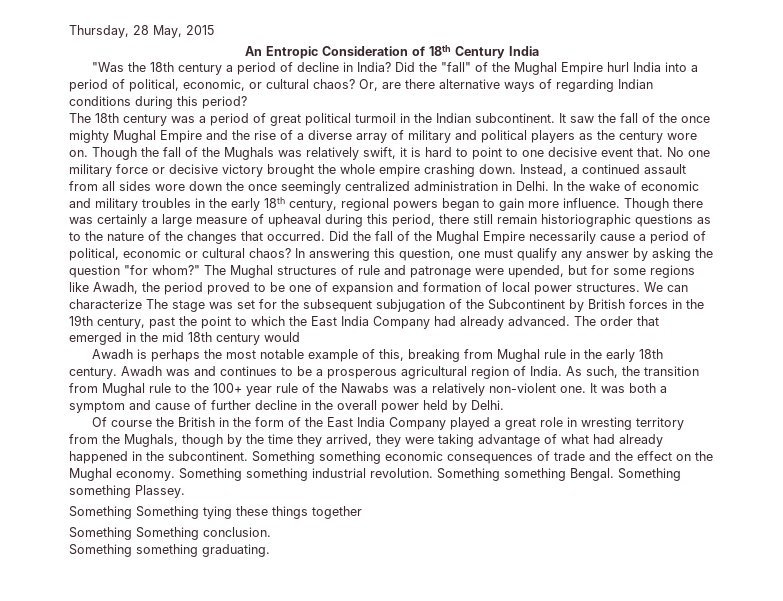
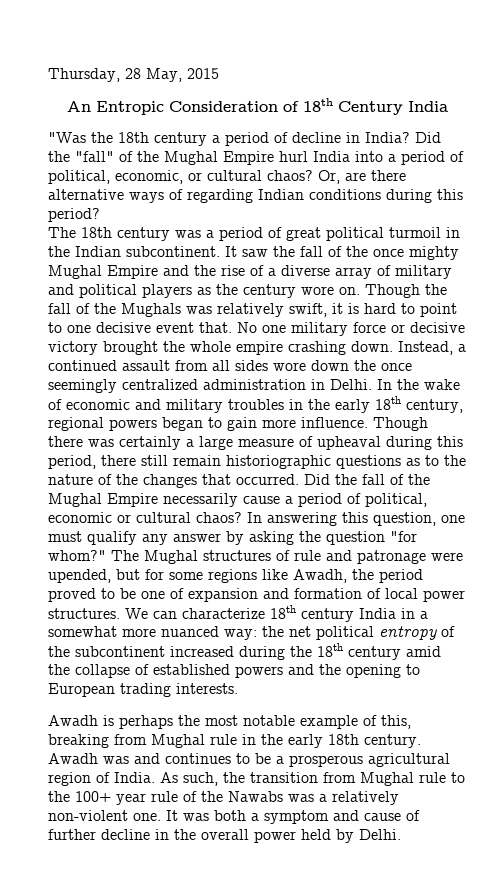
[146,299,704,312] [69,315,659,329] [69,332,300,345] The stage was set for the subsequent subjugation of the Subcontinent by British forces in the 19th century, past the point to which the East India Company had already advanced. The order that emerged in the mid 18th century would -> [270,605,428,622] [48,626,455,640] [48,643,441,660] [48,664,420,678] [48,683,238,697] 18th century India in a somewhat more nuanced way: the net political entropy of the subcontinent increased during the 18th century amid the collapse of established powers and the opening to European trading interests.
[92,417,685,430] [69,434,663,447] [69,451,713,464] [69,468,681,481] [69,485,185,498] [69,506,362,519] [69,527,271,540] [69,544,270,557] // Of course the British in the form of the East India Company played a great role in wresting territory from the Mughals, though by the time they arrived, they were taking advantage of what had already happened in the subcontinent. Something something economic consequences of trade and the effect on the Mughal economy. Something something industrial revolution. Something something Bengal. Something something Plassey. // Something Something tying these things together // Something Something conclusion. // Something something graduating. -> (401, 834) none

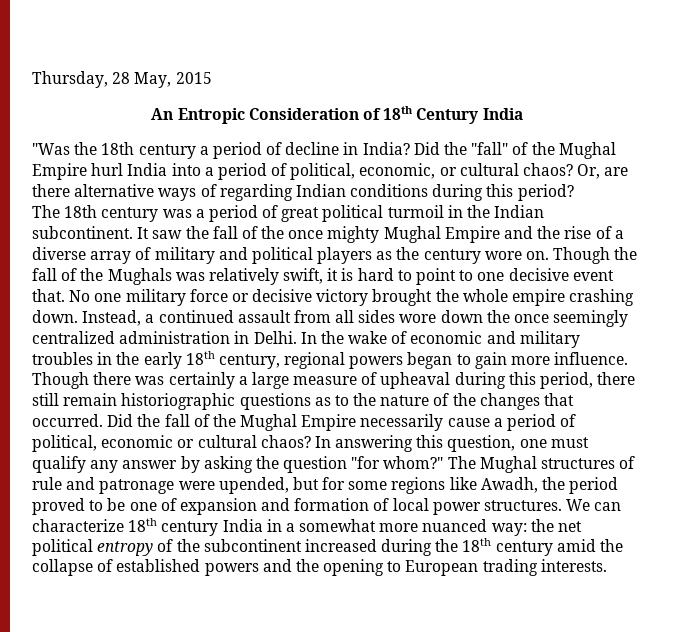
[48,715,411,729] [48,734,421,748] [48,753,450,767] [48,772,465,786] [48,791,399,805] [48,810,420,824] [48,829,401,843] // Awadh is perhaps the most notable example of this, breaking from Mughal rule in the early 18th century. Awadh was and continues to be a prosperous agricultural region of India. As such, the transition from Mughal rule to the 100+ year rule of the Nawabs was a relatively non-violent one. It was both a symptom and cause of further decline in the overall power held by Delhi. -> (607, 565) none

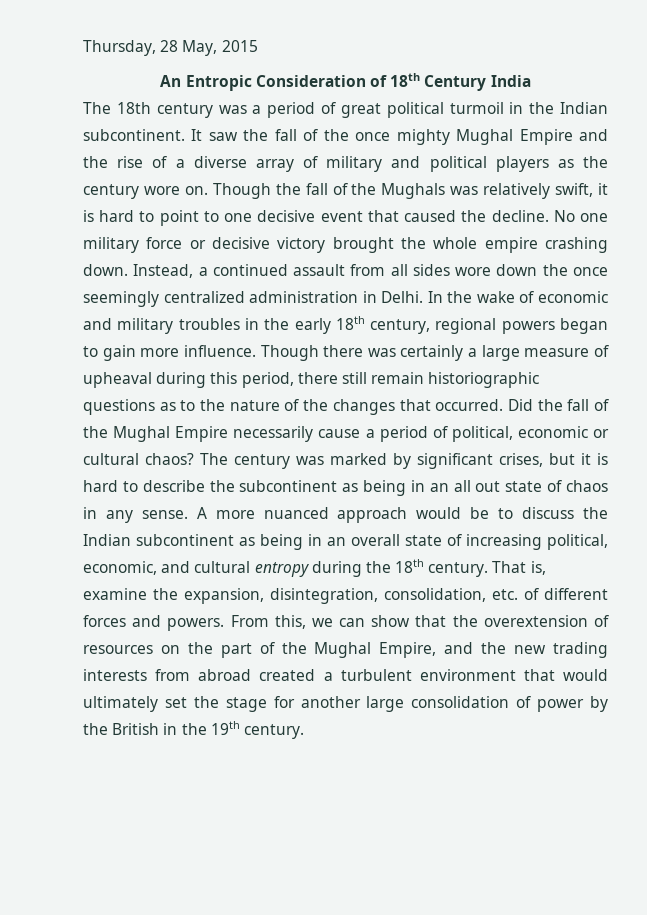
[32,142,616,159] [32,163,629,180] [32,184,574,201] // "Was the 18th century a period of decline in India? Did the "fall" of the Mughal Empire hurl India into a period of political, economic, or cultural chaos? Or, are there alternative ways of regarding Indian conditions during this period? -> (531, 81) none
[32,289,65,302] that. -> [367,210,549,222] that caused the decline.
[314,435,589,452] [32,456,636,473] [32,477,619,494] [32,498,622,515] [32,518,583,536] [32,538,624,556] [32,559,607,576] In answering this question, one must qualify any answer by asking the question "for whom?" The Mughal structures of rule and patronage were upended, but for some regions like Awadh, the period proved to be one of expansion and formation of local power structures. We can characterize 18th century India in a somewhat more nuanced way: the net political entropy of the subcontinent increased during the 18th century amid the collapse of established powers and the opening to European trading interests. -> [200,453,608,469] [83,480,609,496] [83,507,608,523] [83,534,608,550] [83,559,546,577] [83,588,608,604] [83,615,609,631] [83,642,609,658] [83,669,608,681] [83,696,608,712] [83,721,304,739] The century was marked by significant crises, but it is hard to describe the subcontinent as being in an all out state of chaos in any sense. A more nuanced approach would be to discuss the Indian subcontinent as being in an overall state of increasing political, economic, and cultural entropy during the 18th century. That is, examine the expansion, disintegration, consolidation, etc. of different forces and powers. From this, we can show that the overextension of resources on the part of the Mughal Empire, and the new trading interests from abroad created a turbulent environment that would ultimately set the stage for another large consolidation of power by the British in the 19th century.

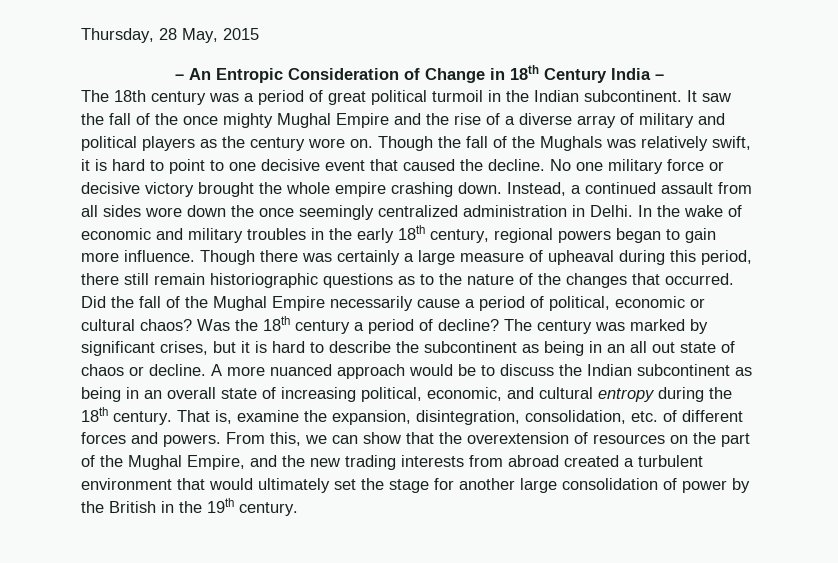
(258, 46) none -> [174,74,184,80] –
(387, 81) none -> [424,68,505,83] Change in
(531, 81) none -> [654,74,664,80] –
(194, 459) none -> [197,316,499,334] Was the 18th century a period of decline?
[83,507,188,523] in any sense. -> [129,364,206,376] or decline.

